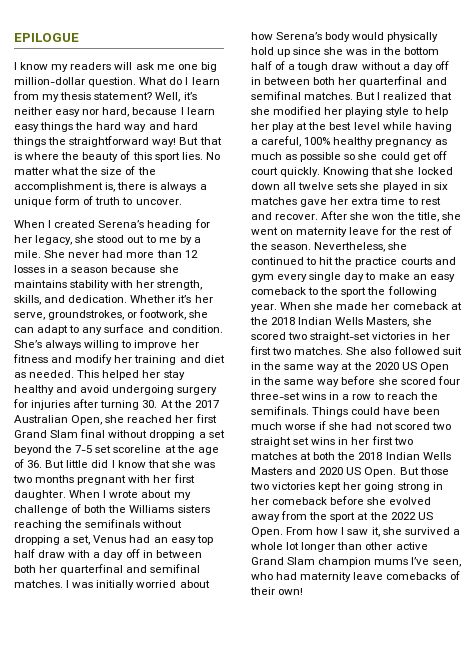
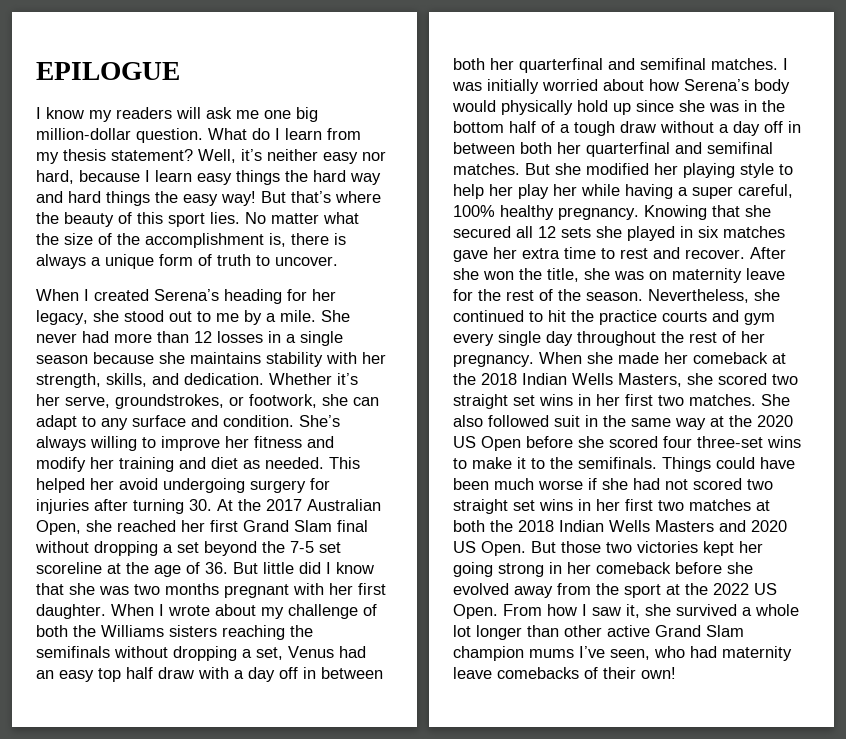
[69,136,150,147] straightforward -> [183,194,218,206] easy
[199,137,222,145] [14,152,22,160] that is -> [291,191,331,203] that’s
(69, 270) none -> [300,331,343,346] single
[163,370,185,380] [14,385,78,395] stay healthy and -> (114, 484) none
[377,92,452,100] I realized that -> (550, 169) none
[296,122,380,130] at the best level -> [553,184,577,196] her
(258, 142) none -> [692,186,733,199] super
[375,139,447,147] [251,151,447,162] [251,167,453,177] [251,182,335,190] pregnancy as much as possible so she could get off court quickly. Knowing that she locked down all twelve -> [558,205,771,220] [453,226,556,238] pregnancy. Knowing that she secured all 12
[251,227,278,235] went -> [614,271,644,280] was
[365,272,455,282] [251,286,437,297] [251,304,277,312] to make an easy comeback to the sport the following year. -> [577,331,765,346] [453,354,534,367] throughout the rest of her pregnancy.
[310,332,416,342] straight-set victories -> [453,394,573,409] straight set wins
[251,377,340,387] in the same way -> (521, 443) none
[329,392,418,400] in a row to reach -> [453,457,545,469] to make it to

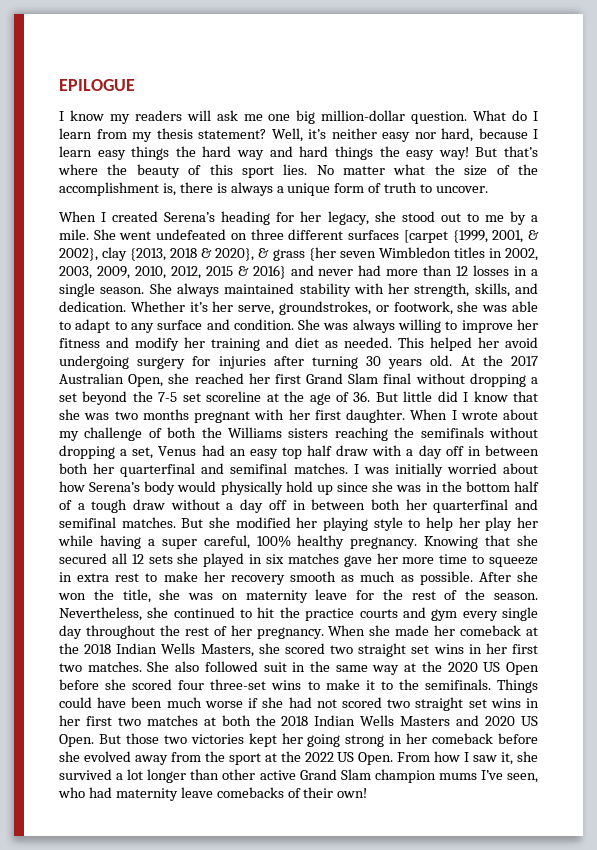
(350, 316) none -> [119,229,540,243] [59,247,538,261] [59,265,314,279] went undefeated on three different surfaces [carpet {1999, 2001, & 2002}, clay {2013, 2018 & 2020}, & grass {her seven Wimbledon titles in 2002, 2003, 2009, 2010, 2012, 2015 & 2016} and
[36,352,261,364] season because she maintains -> [100,283,295,297] season. She always maintained
[353,397,379,406] can -> [482,301,538,312] [59,321,71,330] was able to
[299,415,340,427] She’s -> [298,319,349,330] She was
[189,499,212,511] 30. -> [366,355,453,369] 30 years old.
[522,248,560,259] extra -> [402,557,435,564] more
[620,247,745,259] rest and recover. -> [488,557,538,567] [59,571,473,585] squeeze in extra rest to make her recovery smooth as much as possible.
[755,604,799,616] whole -> (124, 776) none

